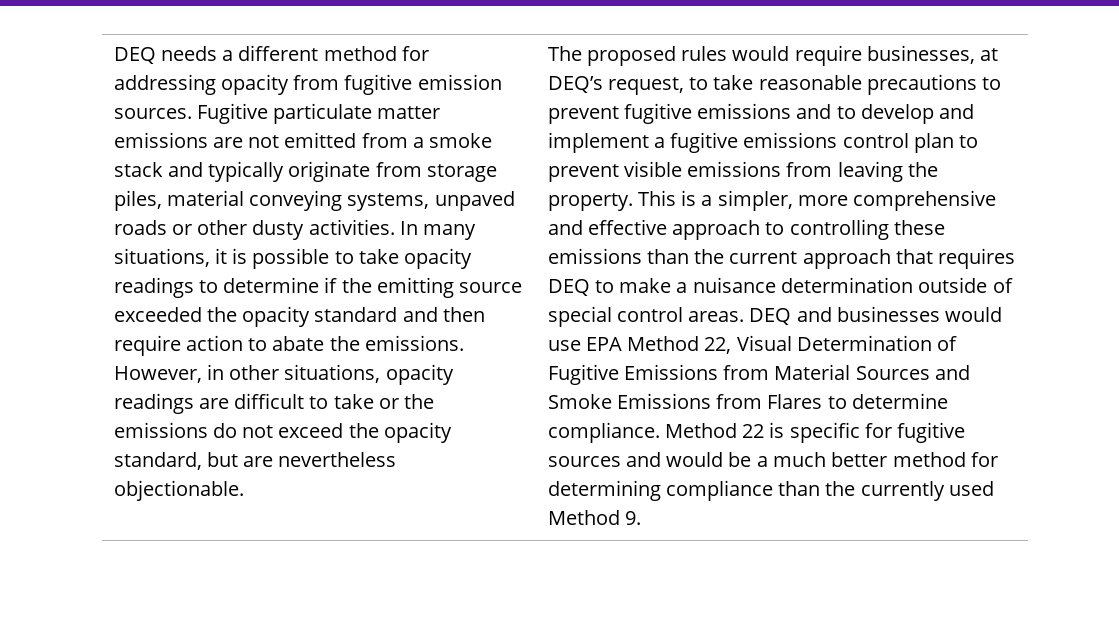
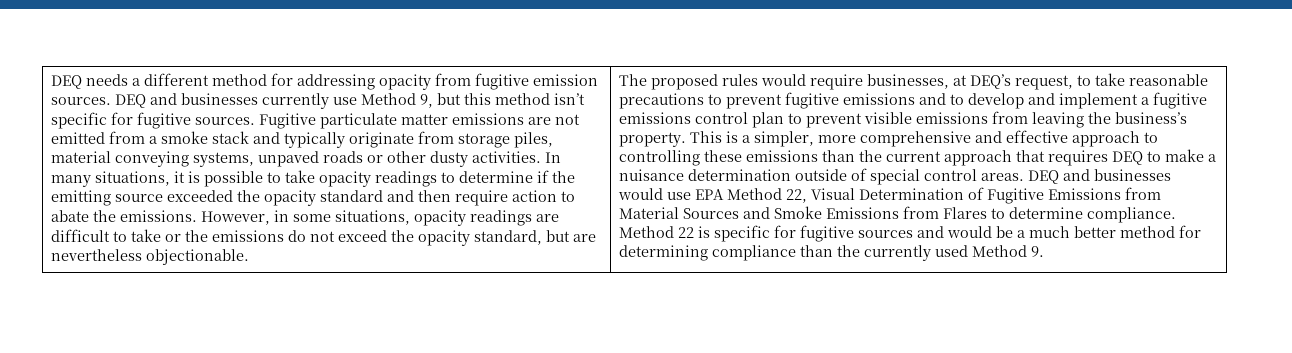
(192, 113) none -> [115,93,586,109] [51,112,256,129] DEQ and businesses currently use Method 9, but this method isn’t specific for fugitive sources.
[229,365,280,380] other -> [293,214,332,222] some
(938, 169) none -> [1115,112,1188,124] business’s

